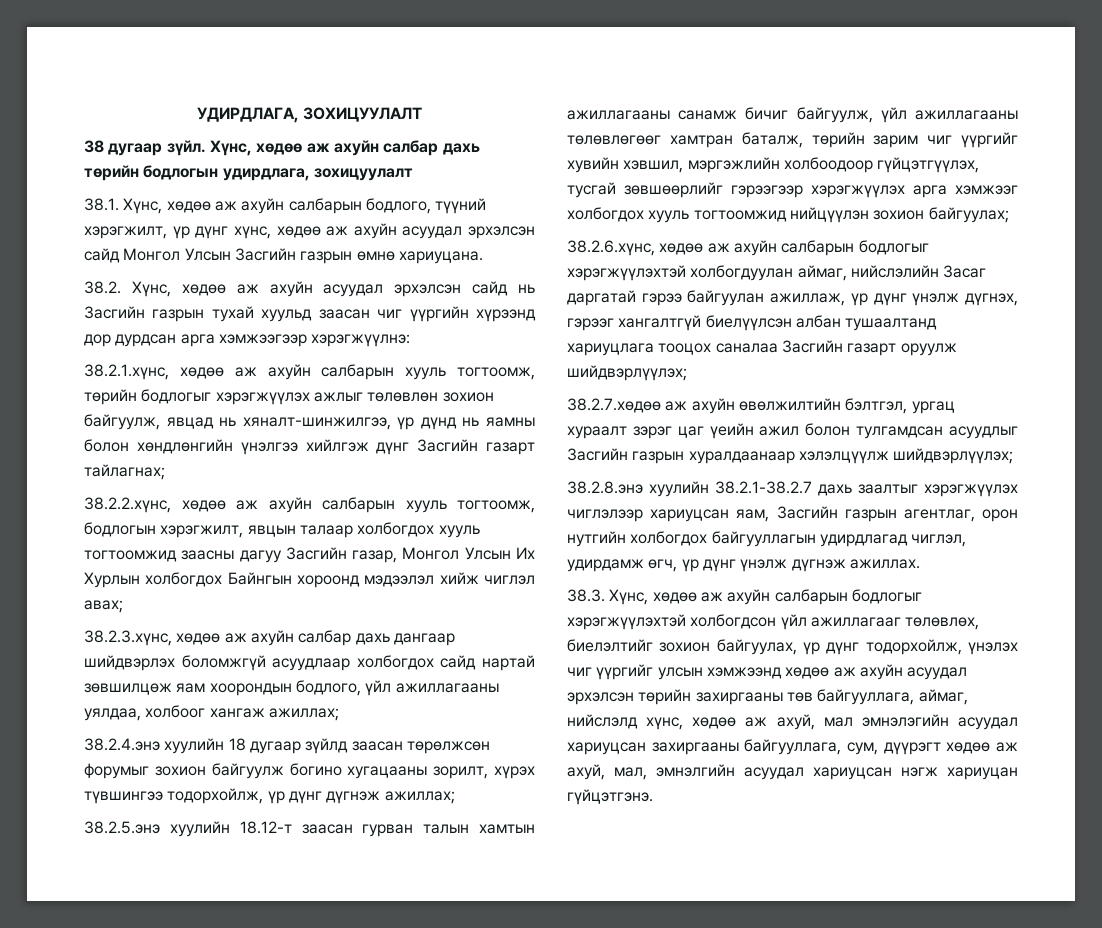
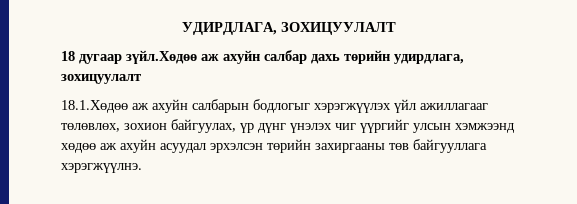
[84,140,303,156] 38 дугаар зүйл. Хүнс, хөдөө -> [61,50,197,64] 18 дугаар зүйл.Хөдөө
[143,165,219,180] бодлогын -> (390, 57) none
[84,198,487,214] [84,223,535,239] [84,248,483,264] [84,281,535,297] [84,306,536,322] [84,334,411,347] [84,364,535,380] [84,389,494,405] [84,414,535,430] [84,439,535,455] [84,464,165,480] [84,497,535,513] [84,522,480,538] [84,547,535,563] [84,572,535,588] [84,600,123,613] [84,630,455,646] [84,655,536,671] [84,680,499,696] [84,705,339,721] [84,738,490,754] [84,763,535,779] [84,788,455,804] [84,821,535,837] [567,107,1018,123] [567,132,1018,148] [567,157,980,173] [567,182,1018,198] [567,207,1009,223] [567,240,929,256] [567,265,987,281] [567,290,1018,306] [567,315,938,331] [567,340,957,356] [567,365,687,381] [567,398,955,414] [567,423,1018,439] [567,448,1014,464] [567,481,1018,497] [567,506,1019,522] [567,531,967,547] [567,559,920,572] [567,589,922,605] [567,614,777,630] 38.1. Хүнс, хөдөө аж ахуйн салбарын бодлого, түүний хэрэгжилт, үр дүнг хүнс, хөдөө аж ахуйн асуудал эрхэлсэн сайд Монгол Улсын Засгийн газрын өмнө хариуцана. // 38.2. Хүнс, хөдөө аж ахуйн асуудал эрхэлсэн сайд нь Засгийн газрын тухай хуульд заасан чиг үүргийн хүрээнд дор дурдсан арга хэмжээгээр хэрэгжүүлнэ: // 38.2.1.хүнс, хөдөө аж ахуйн салбарын хууль тогтоомж, төрийн бодлогыг хэрэгжүүлэх ажлыг төлөвлөн зохион байгуулж, явцад нь хяналт-шинжилгээ, үр дүнд нь яамны болон хөндлөнгийн үнэлгээ хийлгэж дүнг Засгийн газарт тайлагнах; // 38.2.2.хүнс, хөдөө аж ахуйн салбарын хууль тогтоомж, бодлогын хэрэгжилт, явцын талаар холбогдох хууль тогтоомжид заасны дагуу Засгийн газар, Монгол Улсын Их Хурлын холбогдох Байнгын хороонд мэдээлэл хийж чиглэл авах; // 38.2.3.хүнс, хөдөө аж ахуйн салбар дахь дангаар шийдвэрлэх боломжгүй асуудлаар холбогдох сайд нартай зөвшилцөж яам хоорондын бодлого, үйл ажиллагааны уялдаа, холбоог хангаж ажиллах; // 38.2.4.энэ хуулийн 18 дугаар зүйлд заасан төрөлжсөн форумыг зохион байгуулж богино хугацааны зорилт, хүрэх түвшингээ тодорхойлж, үр дүнг дүгнэж ажиллах; // 38.2.5.энэ хуулийн 18.12-т заасан гурван талын хамтын ажиллагааны санамж бичиг байгуулж, үйл ажиллагааны төлөвлөгөөг хамтран баталж, төрийн зарим чиг үүргийг хувийн хэвшил, мэргэжлийн холбоодоор гүйцэтгүүлэх, тусгай зөвшөөрлийг гэрээгээр хэрэгжүүлэх арга хэмжээг холбогдох хууль тогтоомжид нийцүүлэн зохион байгуулах; // 38.2.6.хүнс, хөдөө аж ахуйн салбарын бодлогыг хэрэгжүүлэхтэй холбогдуулан аймаг, нийслэлийн Засаг даргатай гэрээ байгуулан ажиллаж, үр дүнг үнэлж дүгнэх, гэрээг хангалтгүй биелүүлсэн албан тушаалтанд хариуцлага тооцох саналаа Засгийн газарт оруулж шийдвэрлүүлэх; // 38.2.7.хөдөө аж ахуйн өвөлжилтийн бэлтгэл, ургац хураалт зэрэг цаг үеийн ажил болон тулгамдсан асуудлыг Засгийн газрын хуралдаанаар хэлэлцүүлж шийдвэрлүүлэх; // 38.2.8.энэ хуулийн 38.2.1-38.2.7 дахь заалтыг хэрэгжүүлэх чиглэлээр хариуцсан яам, Засгийн газрын агентлаг, орон нутгийн холбогдох байгууллагын удирдлагад чиглэл, удирдамж өгч, үр дүнг үнэлж дүгнэж ажиллах. // 38.3. Хүнс, хөдөө аж ахуйн салбарын бодлогыг хэрэгжүүлэхтэй холбогдсон -> [61,99,391,113] 18.1.Хөдөө аж ахуйн салбарын бодлогыг хэрэгжүүлэх
[567,639,653,652] биелэлтийг -> (120, 127) none
[865,639,962,655] тодорхойлж, -> (286, 128) none
[817,689,968,705] [567,714,1018,730] [567,739,1019,755] [567,764,1018,780] [567,789,653,805] байгууллага, аймаг, нийслэлд хүнс, хөдөө аж ахуй, мал эмнэлэгийн асуудал хариуцсан захиргааны байгууллага, сум, дүүрэгт хөдөө аж ахуй, мал, эмнэлгийн асуудал хариуцсан нэгж хариуцан гүйцэтгэнэ. -> [413,139,487,153] [61,163,142,173] байгууллага хэрэгжүүлнэ.

